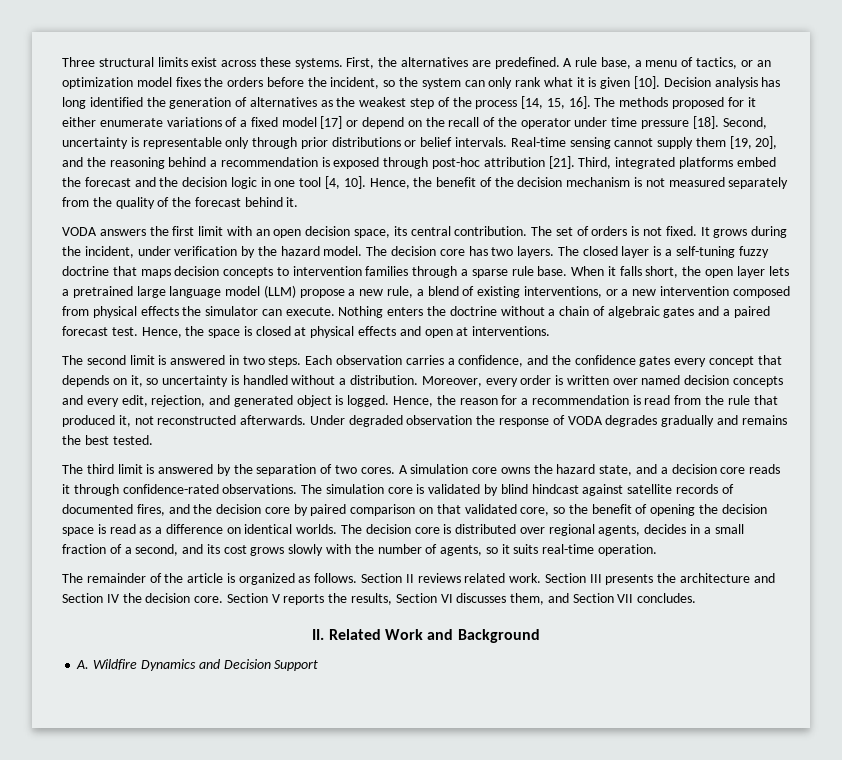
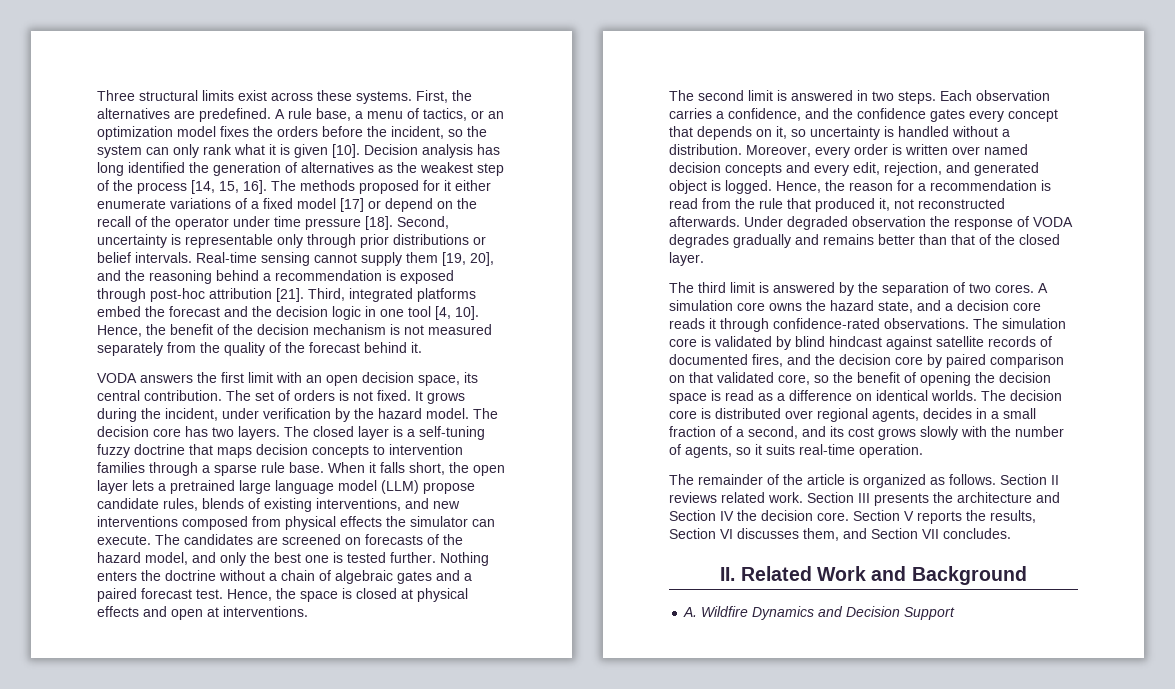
[348,286,730,298] a new rule, a blend of existing interventions, or a new intervention -> [97,498,460,512] [97,516,178,527] candidate rules, blends of existing interventions, and new interventions
(335, 311) none -> [155,534,463,545] [97,552,436,566] The candidates are screened on forecasts of the hazard model, and only the best one is tested further.
[62,435,153,445] the best tested. -> [878,234,1060,245] [669,252,704,266] better than that of the closed layer.

